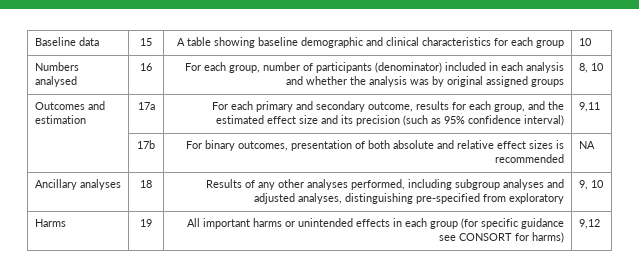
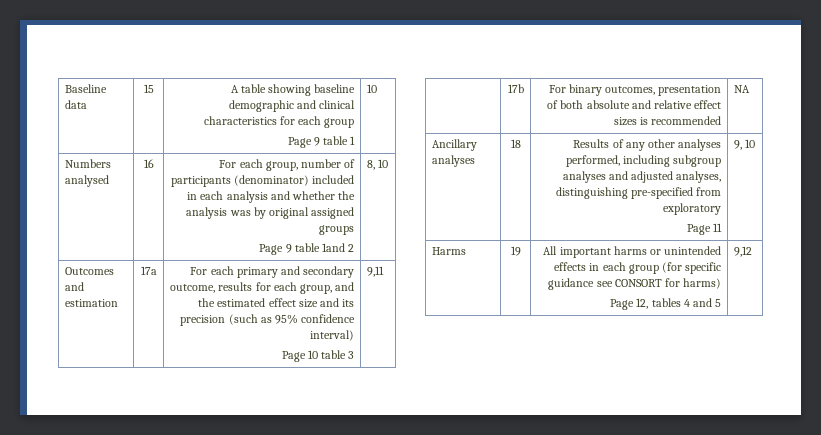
(565, 44) none -> [287,136,356,148] // Page 9 table 1
(565, 83) none -> [259,243,355,255] // Page 9 table 1and 2
(565, 120) none -> [281,350,355,362] // Page 10 table 3
(565, 198) none -> [686,223,723,235] // Page 11
(565, 237) none -> [610,298,722,310] // Page 12, tables 4 and 5

